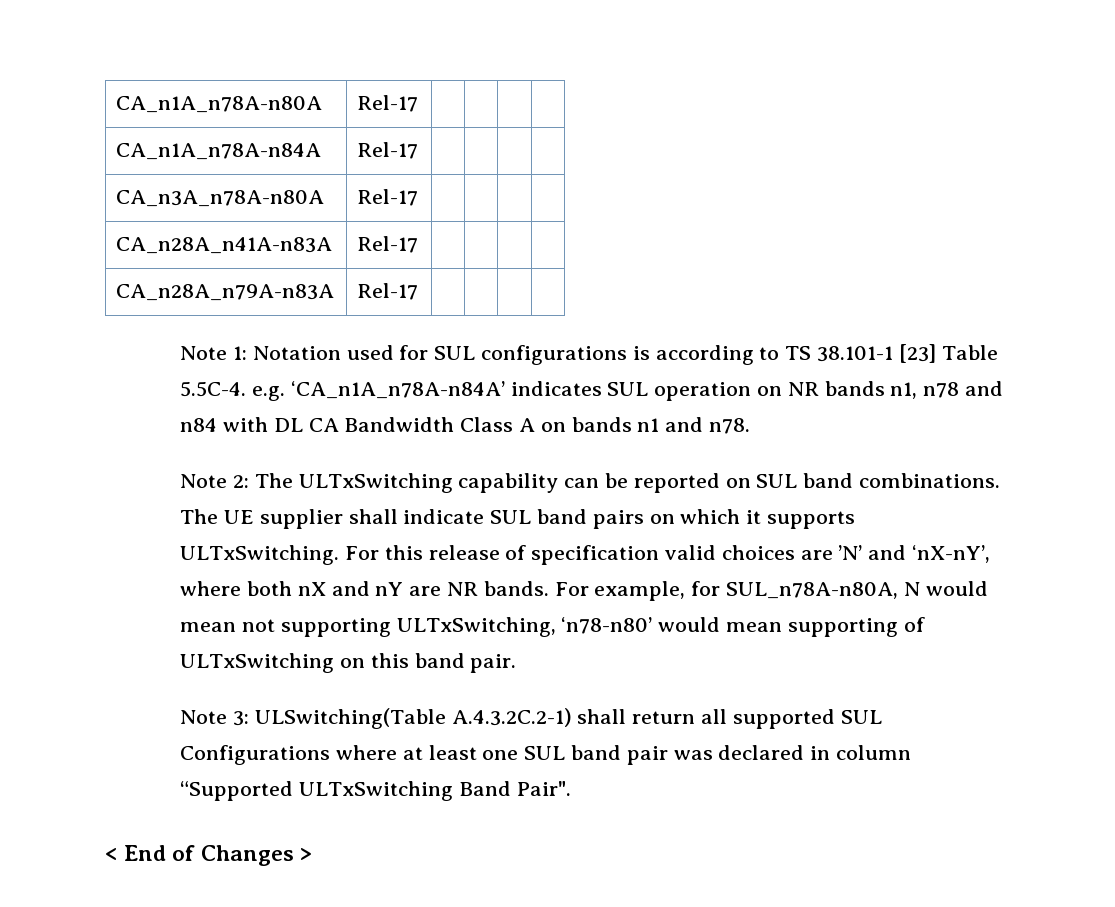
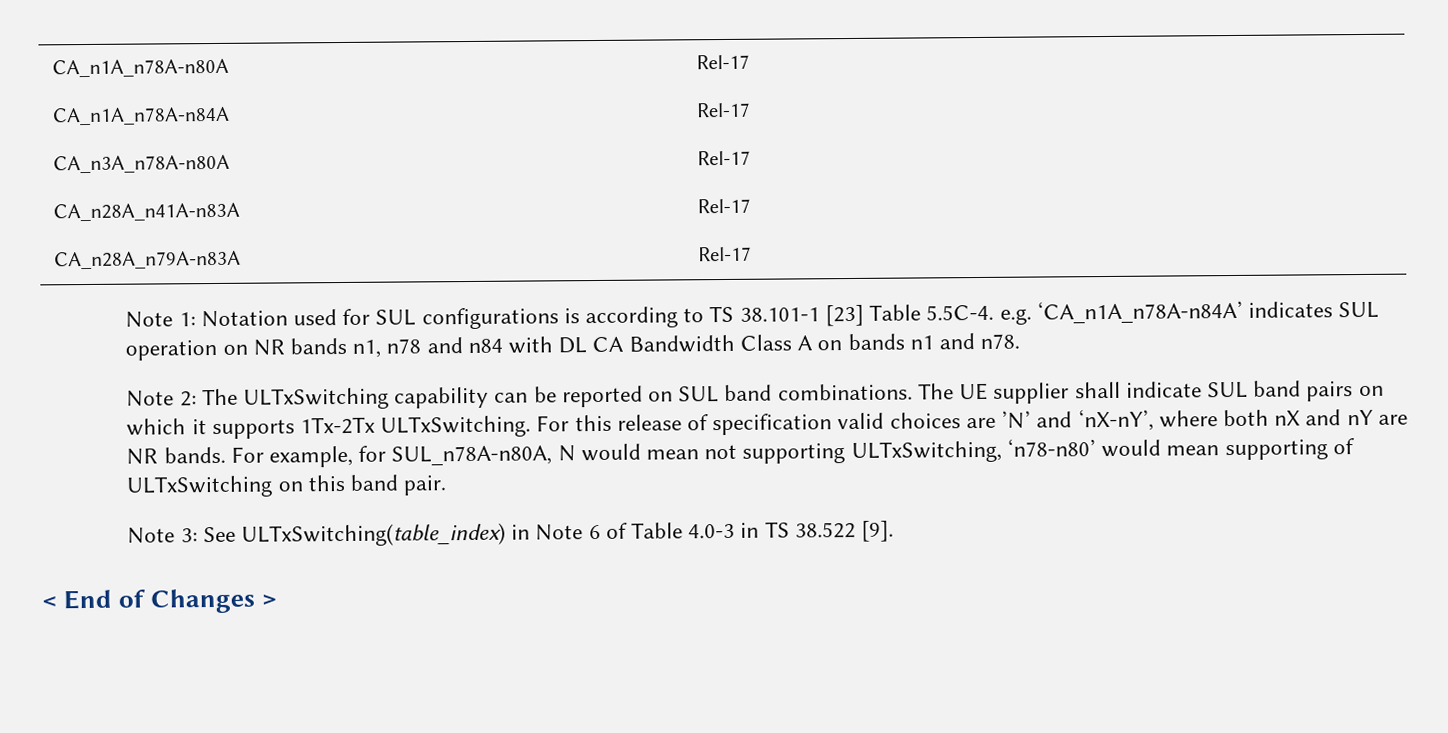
(856, 520) none -> [300,416,376,435] 1Tx-2Tx
[254,708,882,729] [180,745,912,765] [180,781,571,801] ULSwitching(Table A.4.3.2C.2-1) shall return all supported SUL Configurations where at least one SUL band pair was declared in column “Supported ULTxSwitching Band Pair". -> [202,520,895,547] See ULTxSwitching(table_index) in Note 6 of Table 4.0-3 in TS 38.522 [9].

